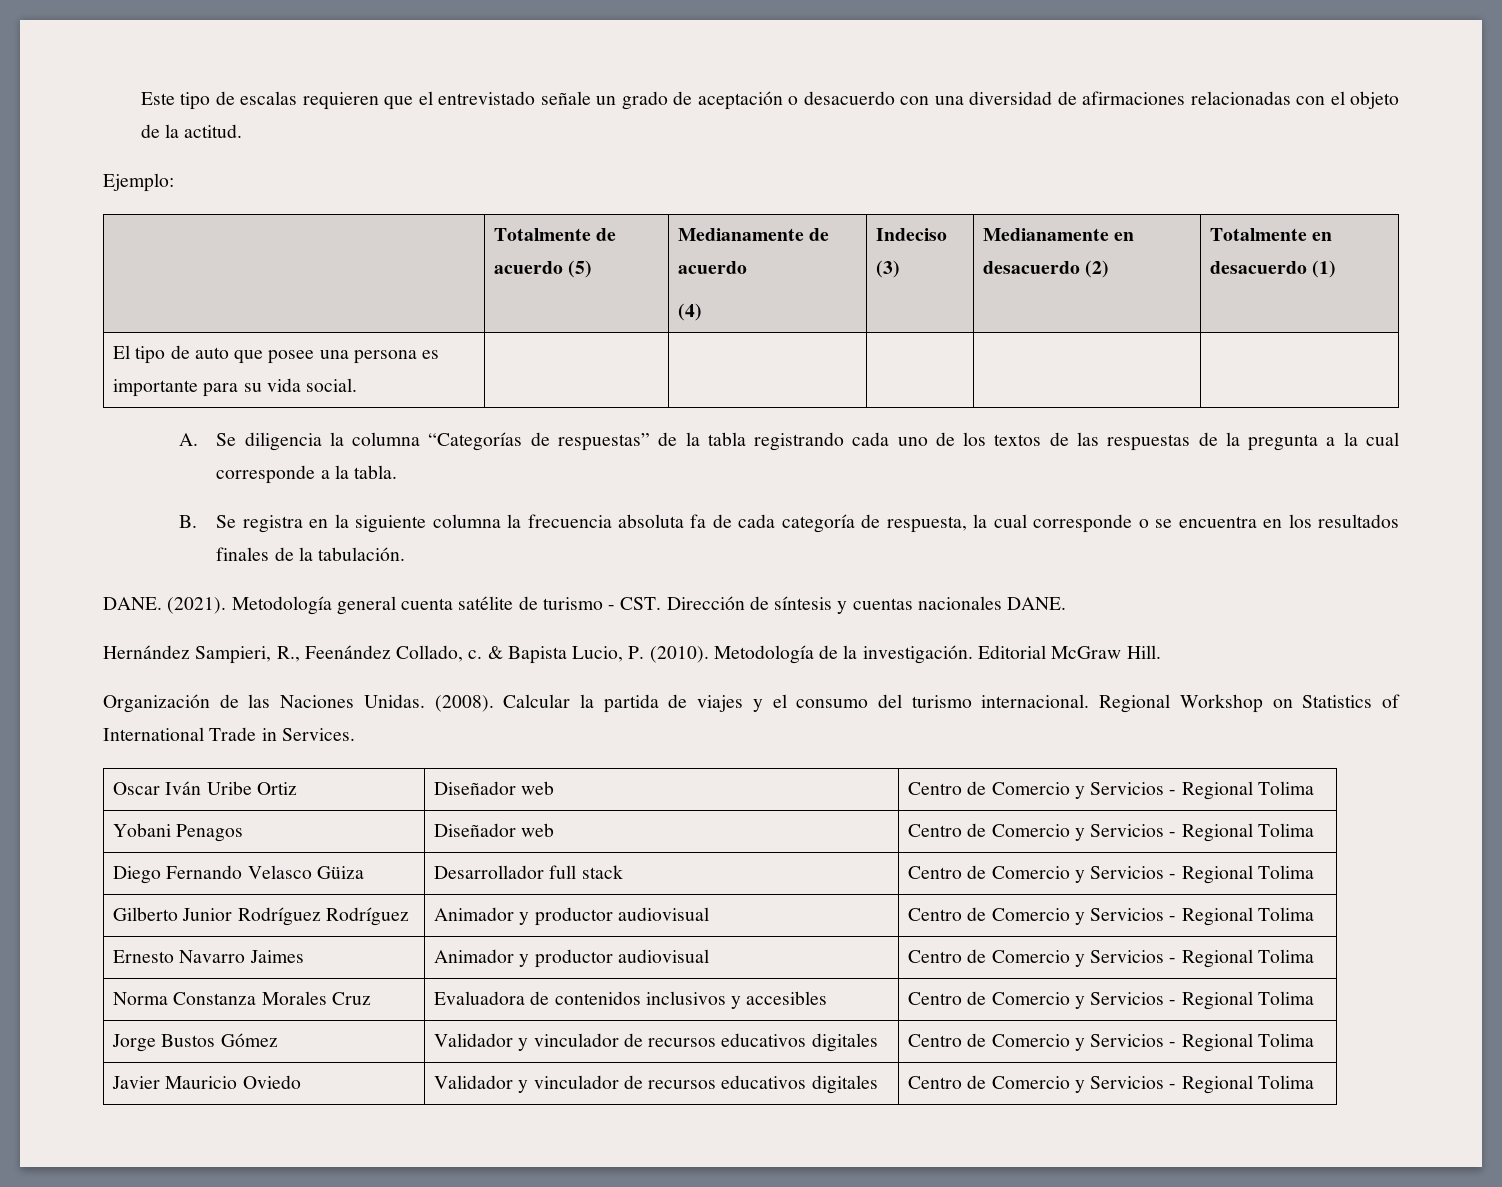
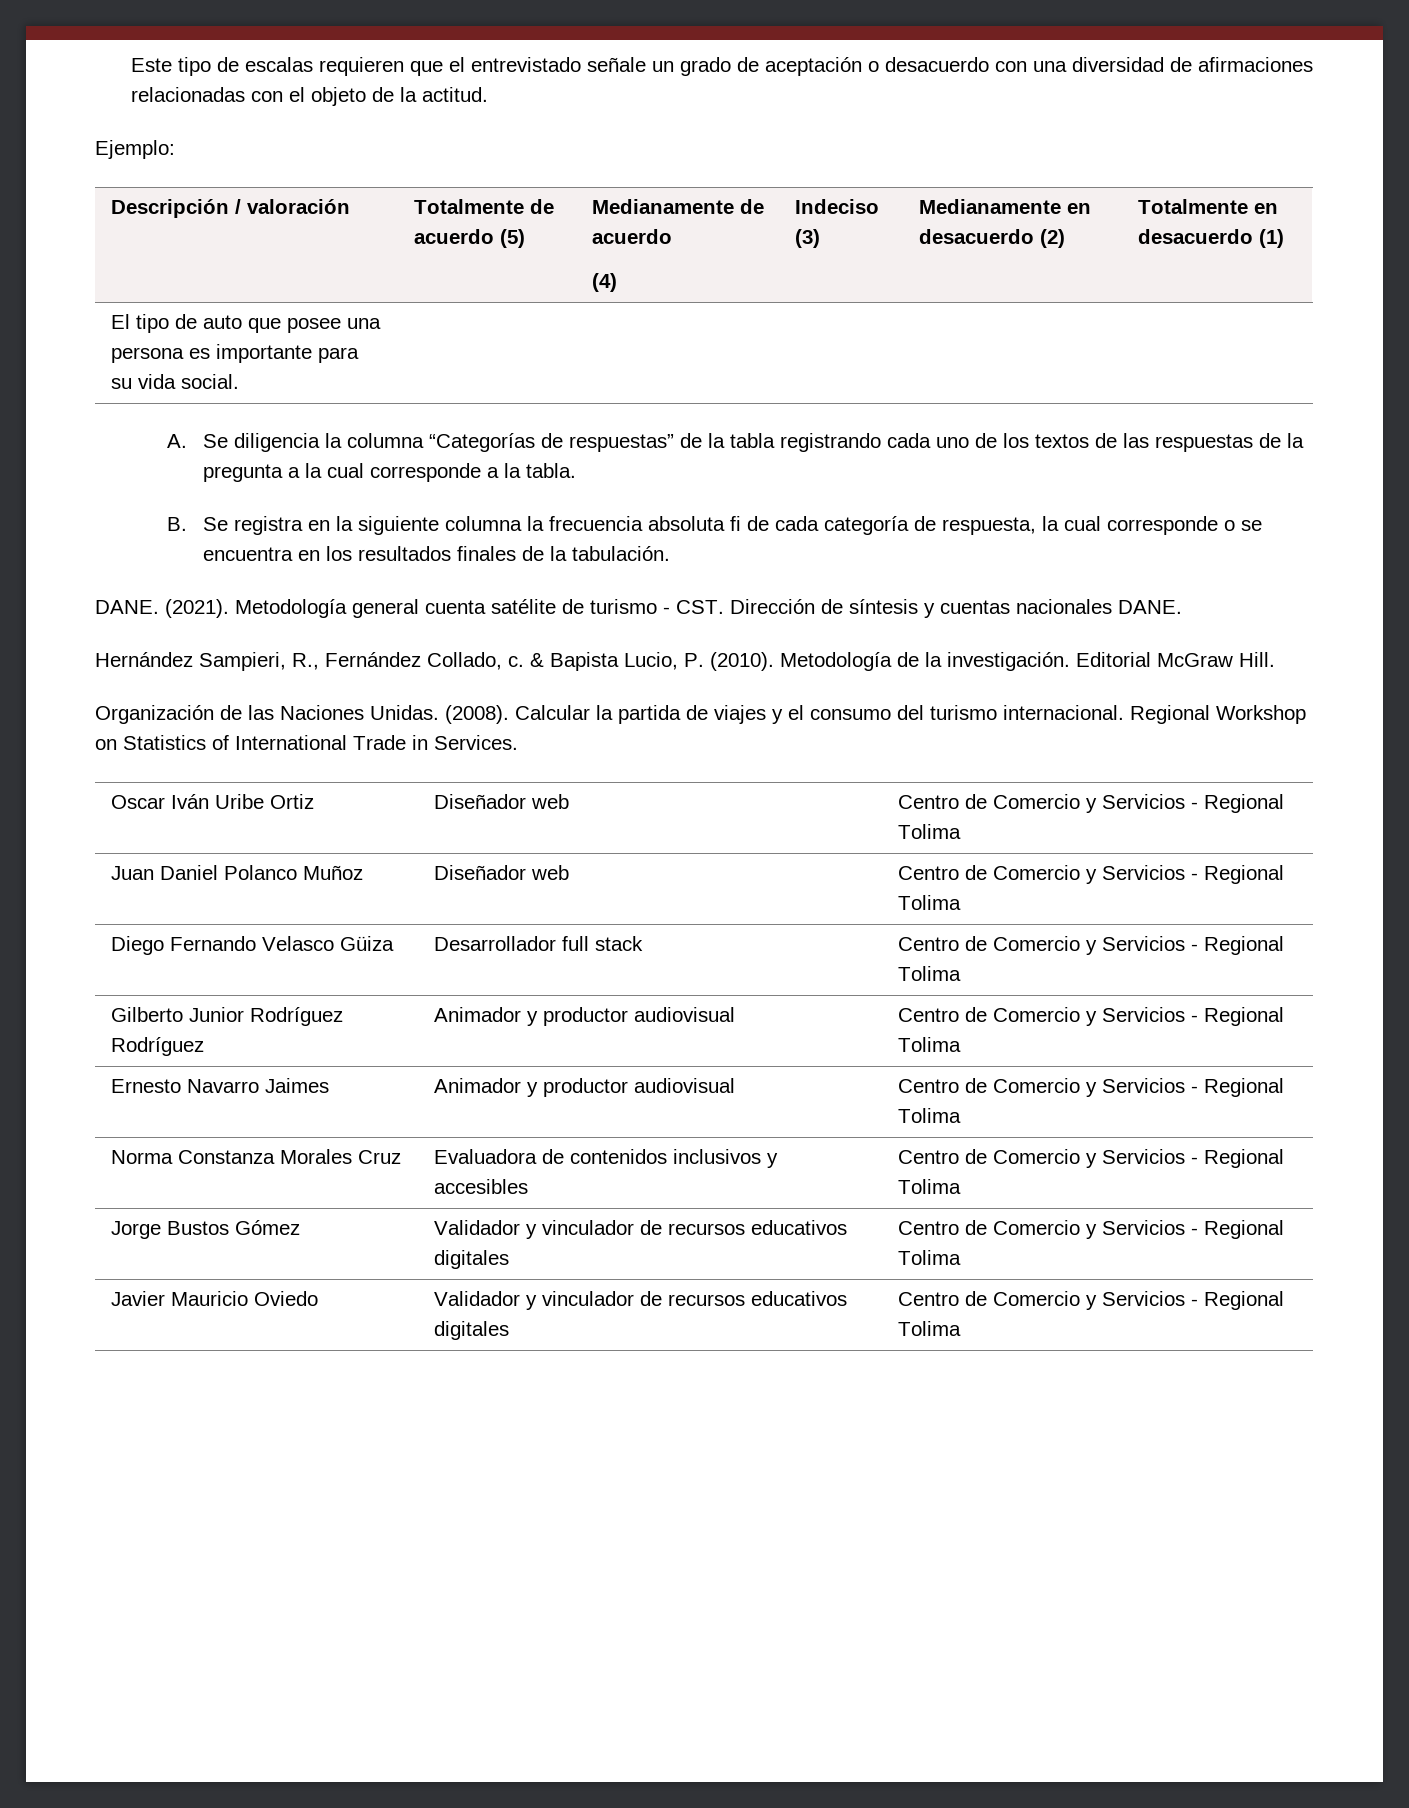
(174, 182) none -> [110,199,350,218] Descripción / valoración
[690,514,707,528] fa -> [729,516,741,531] fi
[304,645,391,659] Feenández -> [325,652,421,667] Fernández
[113,823,244,842] Yobani Penagos -> [110,865,363,880] Juan Daniel Polanco Muñoz

